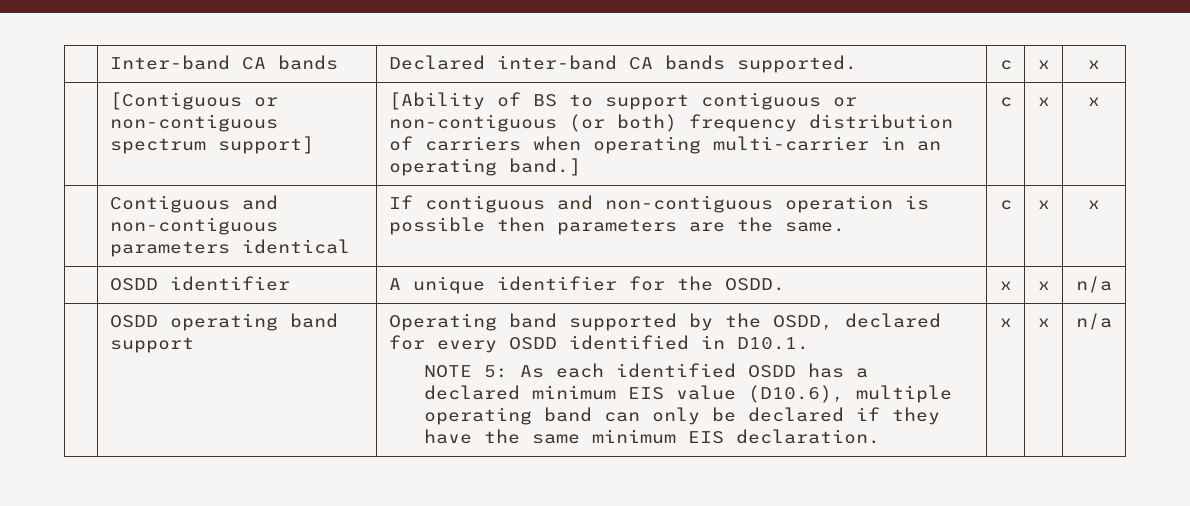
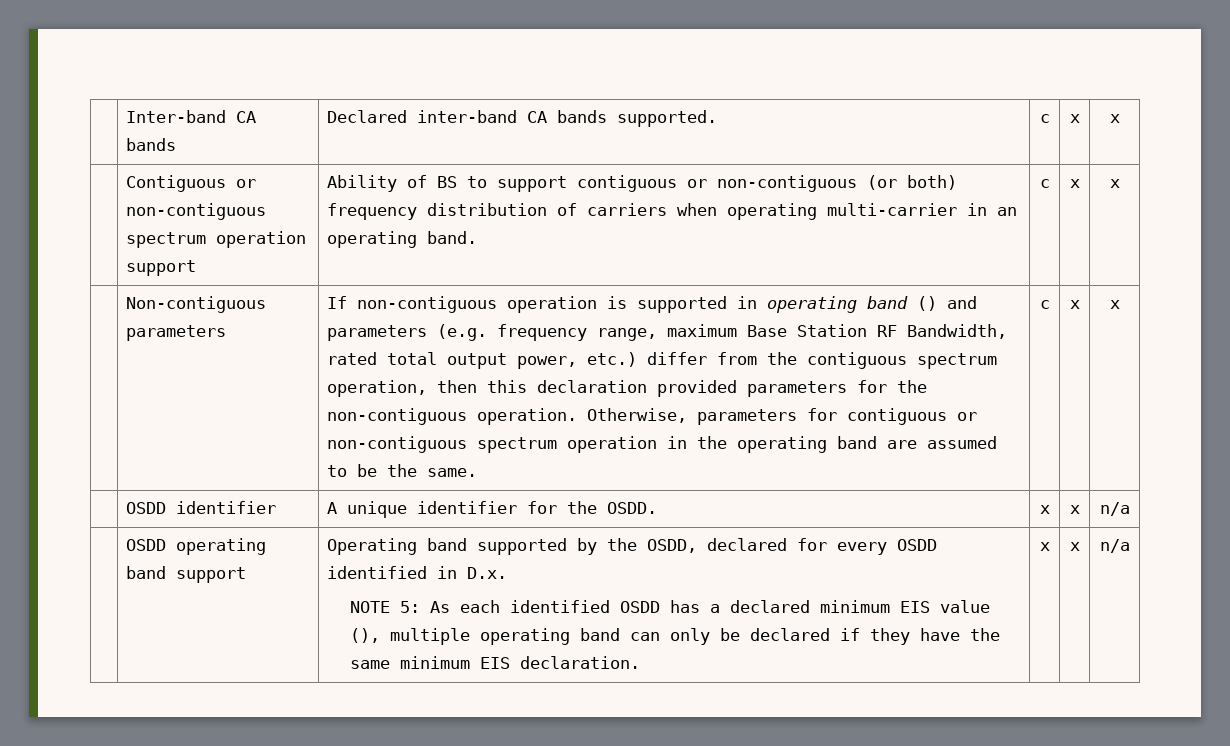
[109,92,278,110] [109,114,278,132] [109,136,314,154] [388,92,485,110] [Contiguous or non-contiguous spectrum support] | [Ability -> [126,175,257,192] [126,203,267,220] [126,231,307,248] [126,260,197,276] [327,175,398,192] Contiguous or non-contiguous spectrum operation support | Ability
[508,158,581,176] [999,97,1012,107] [1037,97,1050,106] [1088,97,1100,106] [109,195,278,213] [109,217,278,235] [109,239,350,257] band.] | c | x | x // | Contiguous and non-contiguous parameters identical -> [427,231,478,244] [1039,179,1050,188] [1069,179,1080,188] [1109,179,1120,188] [126,296,267,313] [126,325,227,341] band. | c | x | x // | Non-contiguous parameters
[424,195,593,213] contiguous and -> (348, 302) none
[388,217,725,235] possible then parameters are -> [637,296,978,313] [327,324,1008,341] [327,352,998,369] [327,380,928,397] [327,408,978,425] [327,436,998,453] [327,464,378,477] supported in operating band () and parameters (e.g. frequency range, maximum Base Station RF Bandwidth, rated total output power, etc.) differ from the contiguous spectrum operation, then this declaration provided parameters for the non-contiguous operation. Otherwise, parameters for contiguous or non-contiguous spectrum operation in the operating band are assumed to be
[736,337,809,350] D10.1. -> [467,567,508,579] D.x.
[747,385,844,403] (D10.6), -> [350,628,381,643] (),

